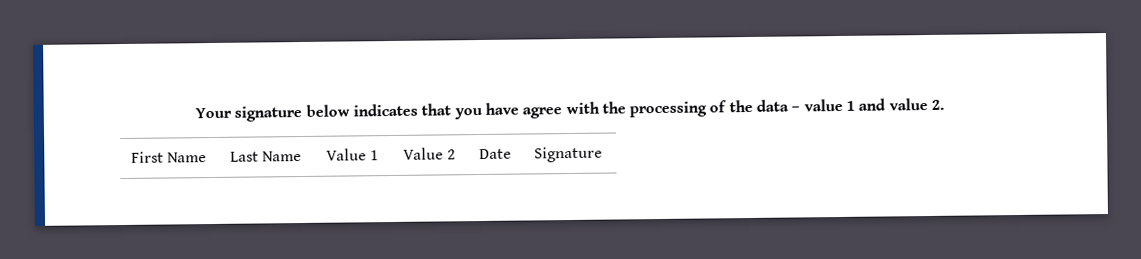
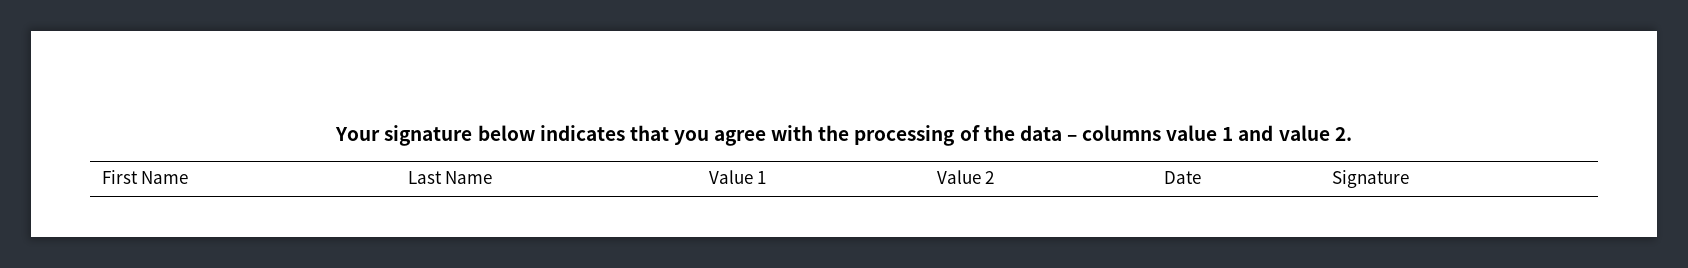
[484,102,519,115] have -> (709, 137) none
(801, 109) none -> [1082,125,1162,141] columns

